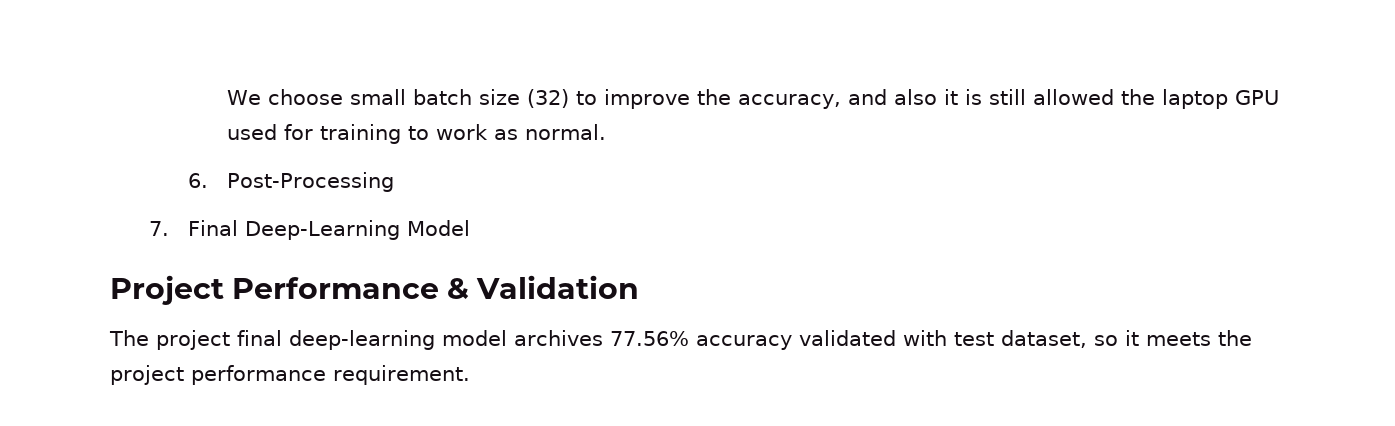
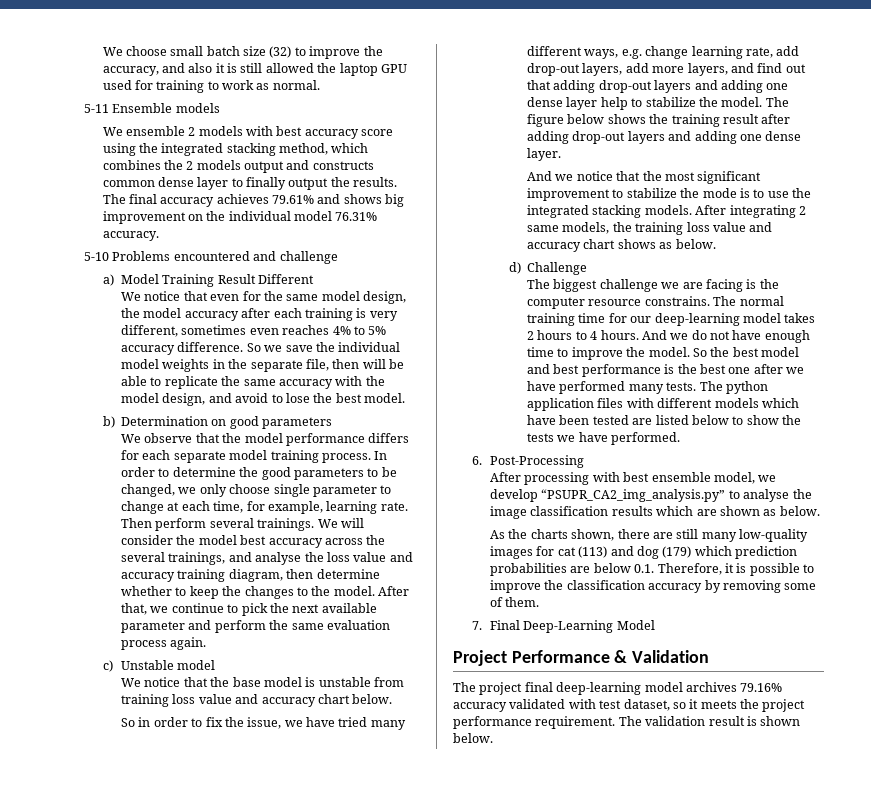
[187,172,394,192] 6. Post-Processing -> [84,103,220,113] [102,126,394,139] [102,143,369,156] [102,160,374,173] [102,177,398,190] [102,194,405,207] [102,211,378,224] [102,231,159,241] [84,251,338,264] [102,274,315,287] [121,291,407,304] [121,308,398,321] [121,325,387,337] [121,342,401,355] [121,359,405,372] [121,376,385,389] [121,393,406,406] [102,416,333,429] [121,433,410,446] [121,450,388,463] [121,467,397,480] [121,484,392,497] [121,501,408,514] [121,518,364,531] [121,535,386,548] [121,552,413,565] [121,569,380,582] [121,586,410,599] [121,603,377,616] [121,620,390,633] [121,637,207,650] [102,660,216,672] [121,677,405,687] [121,694,393,707] [121,717,406,730] [527,46,800,59] [527,63,806,76] [527,80,789,93] [527,97,789,110] [527,114,791,127] [527,131,802,144] [527,148,562,161] [527,171,762,184] [527,188,812,201] [527,205,806,218] [527,222,773,235] [527,239,716,252] [508,262,588,275] [527,279,779,292] [527,296,784,309] [527,313,816,326] [527,330,810,343] [527,347,800,360] [527,364,805,377] [527,381,768,394] [527,398,799,411] [527,415,802,425] [527,432,681,445] [471,455,585,468] [490,472,777,485] [490,489,812,502] [490,506,820,519] [490,529,809,542] [490,546,798,559] [490,563,815,576] [490,580,817,593] [490,597,540,607] 5-11 Ensemble models // We ensemble 2 models with best accuracy score using the integrated stacking method, which combines the 2 models output and constructs common dense layer to finally output the results. The final accuracy achieves 79.61% and shows big improvement on the individual model 76.31% accuracy. // 5-10 Problems encountered and challenge // a) Model Training Result Different // We notice that even for the same model design, the model accuracy after each training is very different, sometimes even reaches 4% to 5% accuracy difference. So we save the individual model weights in the separate file, then will be able to replicate the same accuracy with the model design, and avoid to lose the best model. // b) Determination on good parameters // We observe that the model performance differs for each separate model training process. In order to determine the good parameters to be changed, we only choose single parameter to change at each time, for example, learning rate. Then perform several trainings. We will consider the model best accuracy across the several trainings, and analyse the loss value and accuracy training diagram, then determine whether to keep the changes to the model. After that, we continue to pick the next available parameter and perform the same evaluation process again. // c) Unstable model // We notice that the base model is unstable from training loss value and accuracy chart below. // So in order to fix the issue, we have tried many different ways, e.g. change learning rate, add drop-out layers, add more layers, and find out that adding drop-out layers and adding one dense layer help to stabilize the model. The figure below shows the training result after adding drop-out layers and adding one dense layer. // And we notice that the most significant improvement to stabilize the mode is to use the integrated stacking models. After integrating 2 same models, the training loss value and accuracy chart shows as below. // d) Challenge // The biggest challenge we are facing is the computer resource constrains. The normal training time for our deep-learning model takes 2 hours to 4 hours. And we do not have enough time to improve the model. So the best model and best performance is the best one after we have performed many tests. The python application files with different models which have been tested are listed below to show the tests we have performed. // 6. Post-Processing // After processing with best ensemble model, we develop “PSUPR_CA2_img_analysis.py” to analyse the image classification results which are shown as below. // As the charts shown, there are still many low-quality images for cat (113) and dog (179) which prediction probabilities are below 0.1. Therefore, it is possible to improve the classification accuracy by removing some of them.
[610,331,689,346] 77.56% -> [740,683,783,692] 79.16%
(470, 375) none -> [618,716,801,726] [453,733,493,743] The validation result is shown below.

